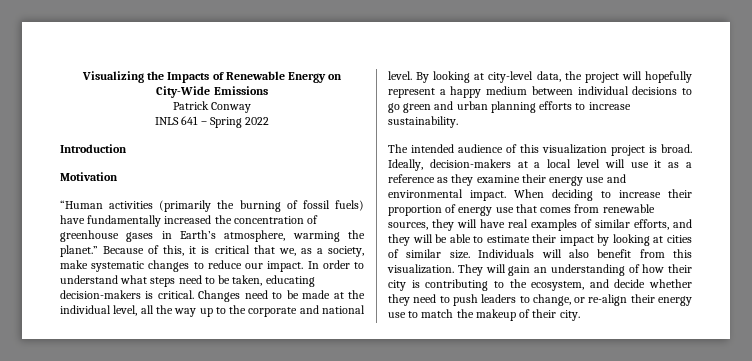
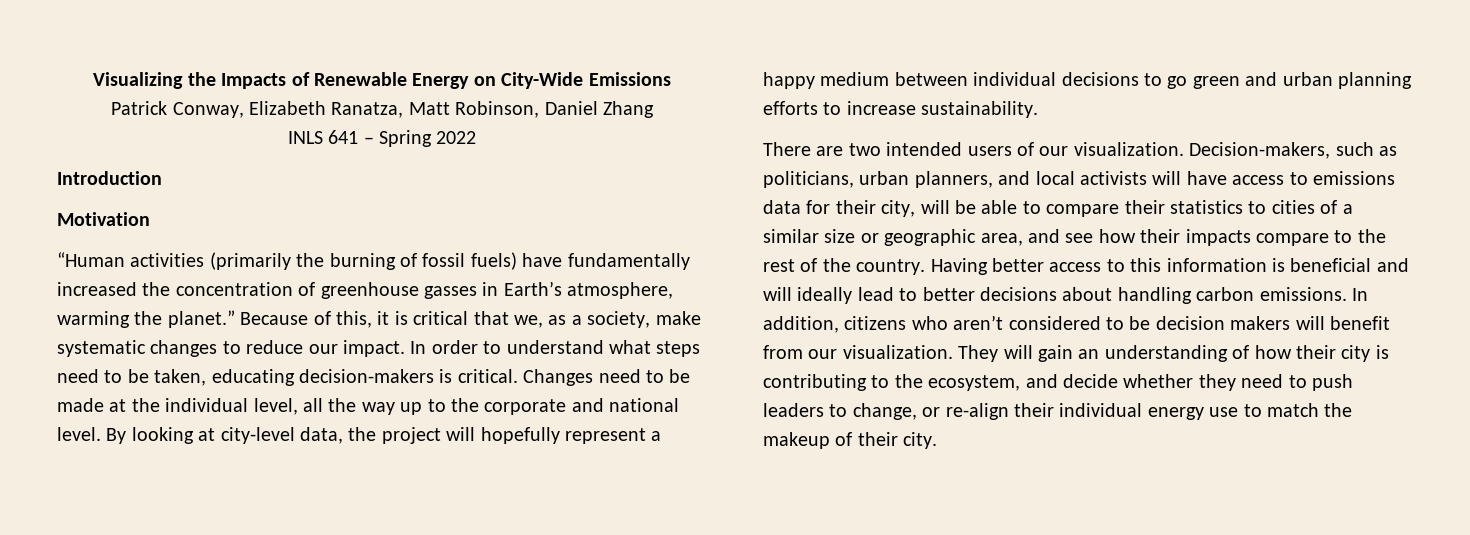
[211,102,252,113] Conway -> [172,101,654,118] Conway, Elizabeth Ranatza, Matt Robinson, Daniel Zhang
[126,232,154,242] gases -> [424,286,477,299] gasses
[388,144,692,156] [388,159,693,171] [388,174,626,186] [388,189,692,201] [388,204,655,216] [388,219,692,231] [388,234,693,246] [388,249,589,259] The intended audience of this visualization project is broad. Ideally, decision-makers at a local level will use it as a reference as they examine their energy use and environmental impact. When deciding to increase their proportion of energy use that comes from renewable sources, they will have real examples of similar efforts, and they will be able to estimate their impact by looking at cities of similar size. Individuals will also -> [763,142,1397,159] [763,171,1395,188] [763,200,1353,217] [763,229,1386,246] [763,258,1409,275] [763,287,1368,304] [763,315,1325,333] There are two intended users of our visualization. Decision-makers, such as politicians, urban planners, and local activists will have access to emissions data for their city, will be able to compare their statistics to cities of a similar size or geographic area, and see how their impacts compare to the rest of the country. Having better access to this information is beneficial and will ideally lead to better decisions about handling carbon emissions. In addition, citizens who aren’t considered to be decision makers will
[673,249,692,258] this -> [808,349,838,359] our
(655, 298) none -> [1059,403,1143,417] individual

